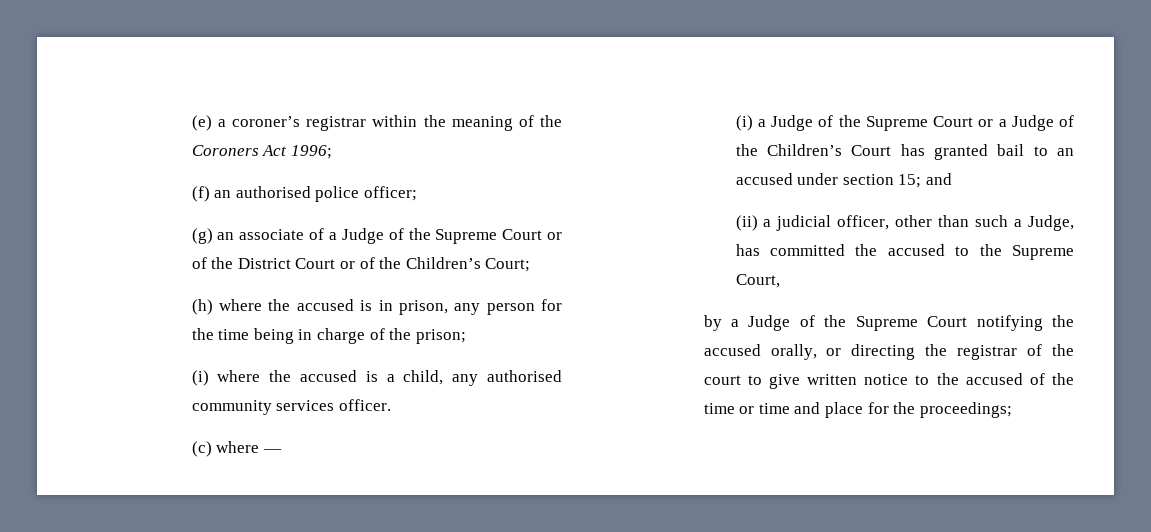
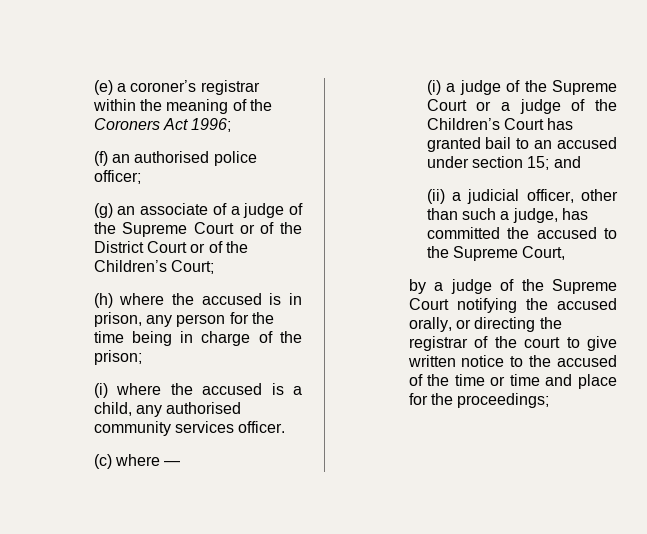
[341,228,384,244] Judge -> [243,203,285,218] judge
[771,115,814,131] Judge -> [459,80,501,95] judge
[1011,115,1054,131] Judge -> [519,99,561,114] judge
[1028,215,1074,231] Judge, -> [512,208,558,223] judge,
[748,315,791,331] Judge -> [450,279,492,294] judge

